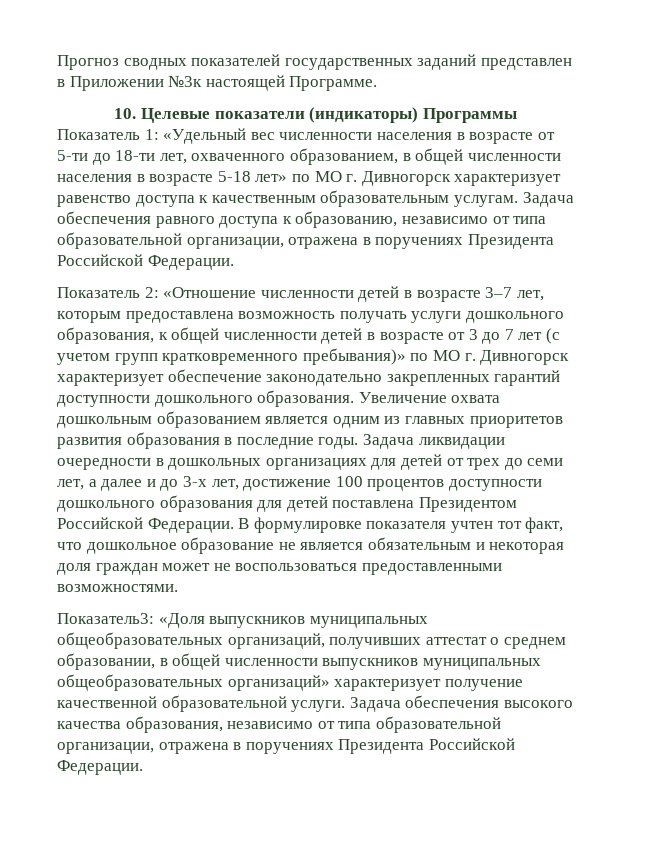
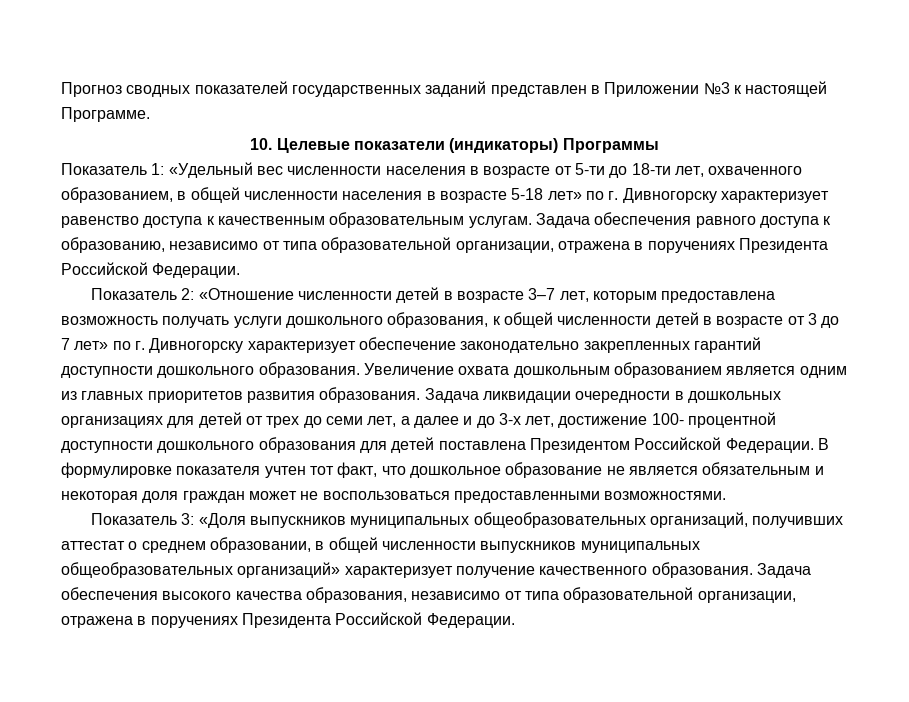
[168,75,203,87] №3к -> [703,82,742,95] №3 к
[314,171,451,186] МО г. Дивногорск -> [608,188,717,203] г. Дивногорску
[518,328,561,344] [57,348,570,365] лет (с учетом групп кратковременного пребывания)» по МО г. Дивногорск -> [74,338,244,353] лет» по г. Дивногорску
[126,432,359,449] образования в последние годы. -> [319,387,421,403] образования.
[335,476,445,491] 100 процентов -> [651,412,777,428] 100- процентной
[57,613,154,624] Показатель3: -> [91,513,195,525] Показатель 3:
[57,695,346,712] качественной образовательной услуги. -> [539,562,753,578] качественного образования.

